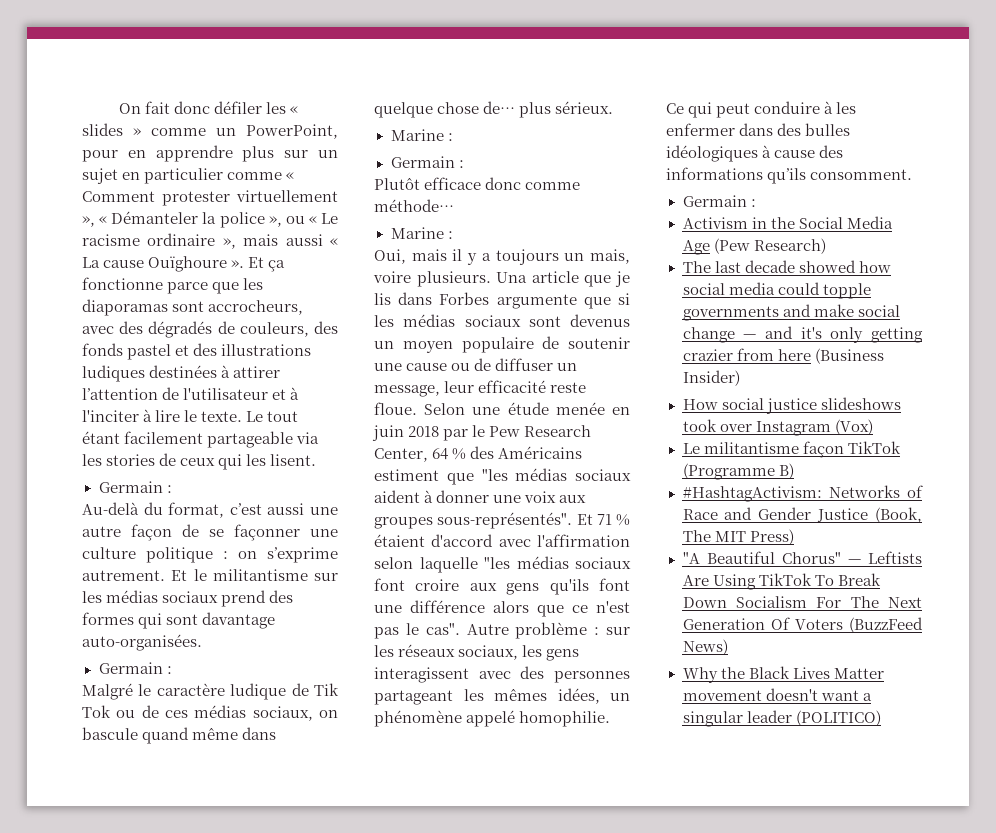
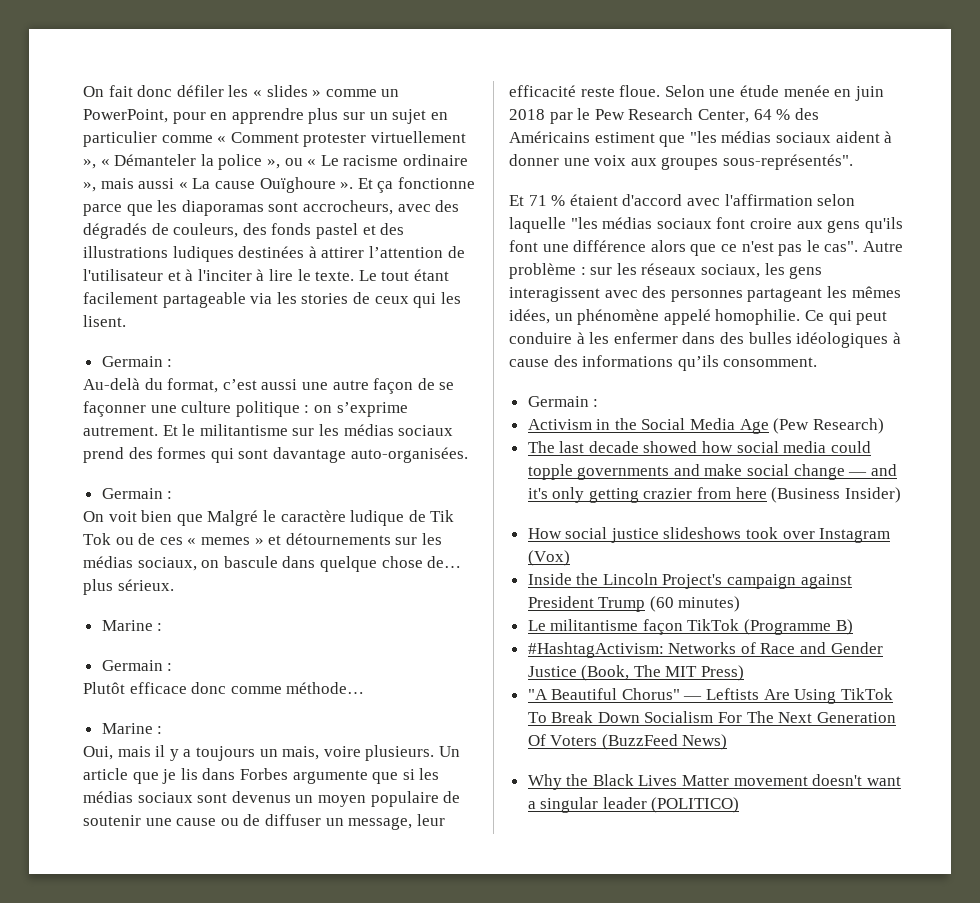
(172, 670) none -> [83,510,203,526] On voit bien que
(188, 714) none -> [187,533,442,545] « memes » et détournements sur les
[142,727,239,744] quand même -> (278, 562) none
[496,272,528,283] Una -> [438,746,460,757] Un
(573, 520) none -> (853, 162) //
(873, 427) none -> [527,573,852,589] [527,596,741,612] // Inside the Lincoln Project's campaign against President Trump (60 minutes)

